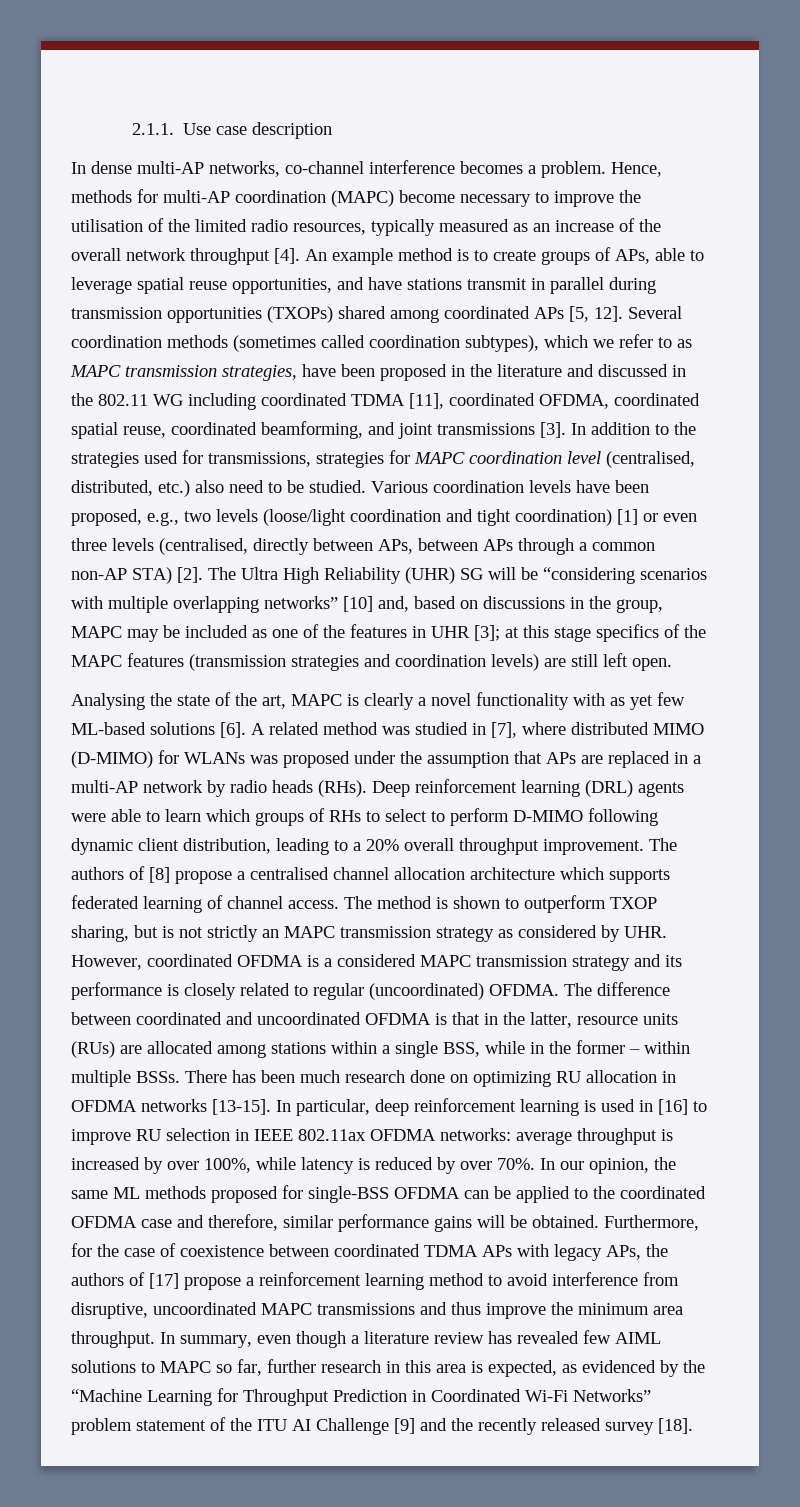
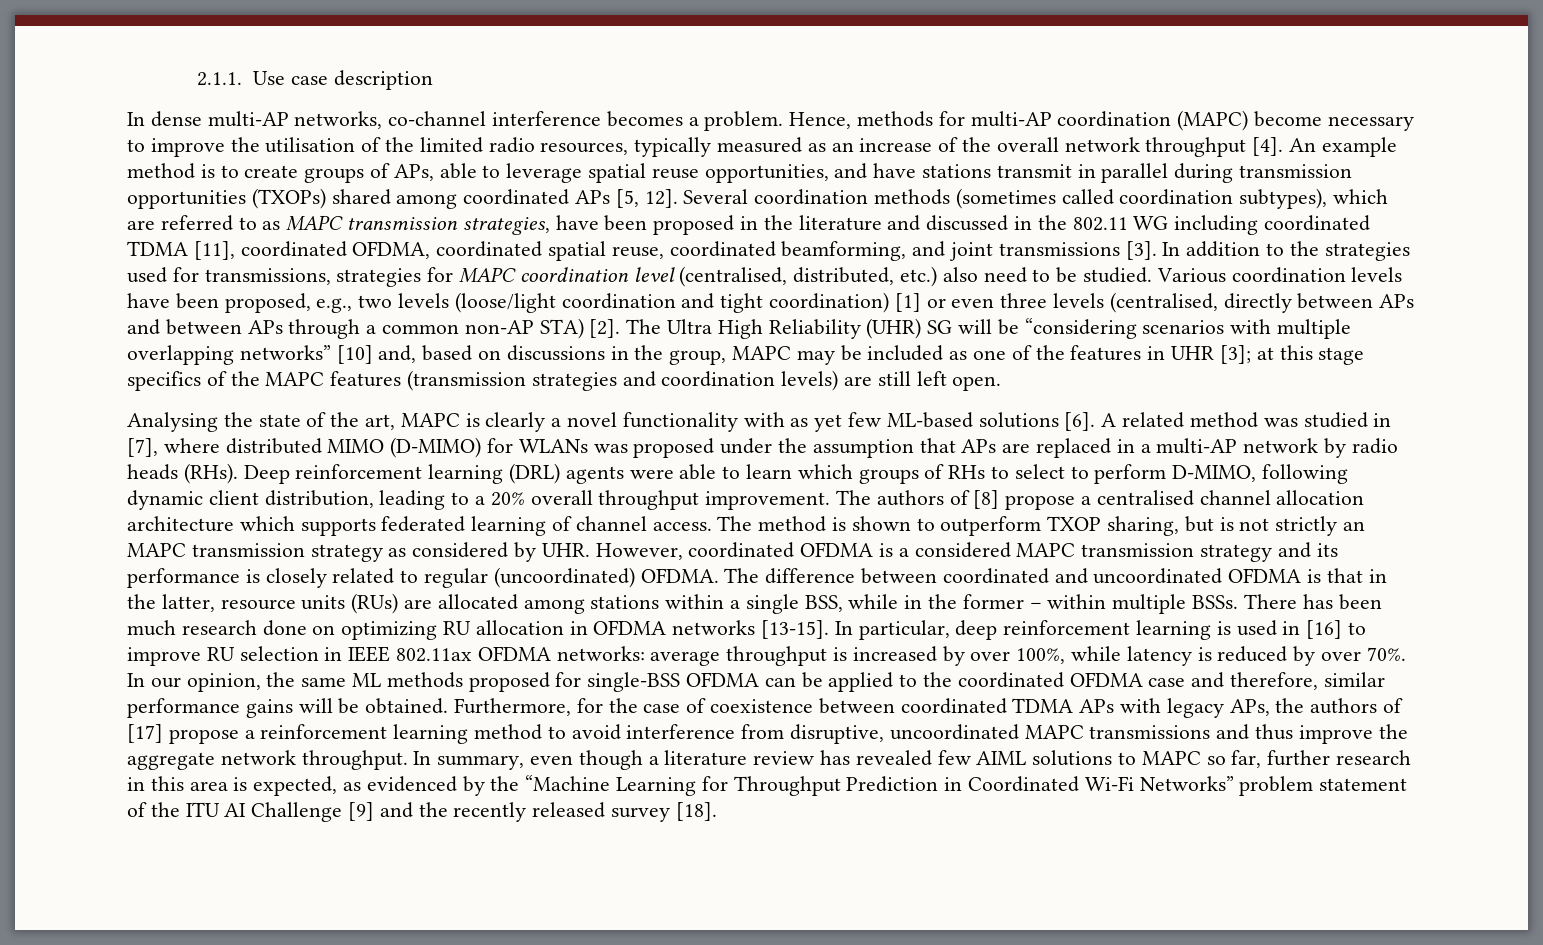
[593,334,653,348] we refer -> [127,215,233,231] are referred
[378,539,413,554] APs, -> [1379,294,1415,308] [127,319,160,335] APs and
[513,810,583,822] D-MIMO -> [1172,465,1257,482] D-MIMO,
[578,1303,683,1315] minimum area -> [127,750,296,770] aggregate network

